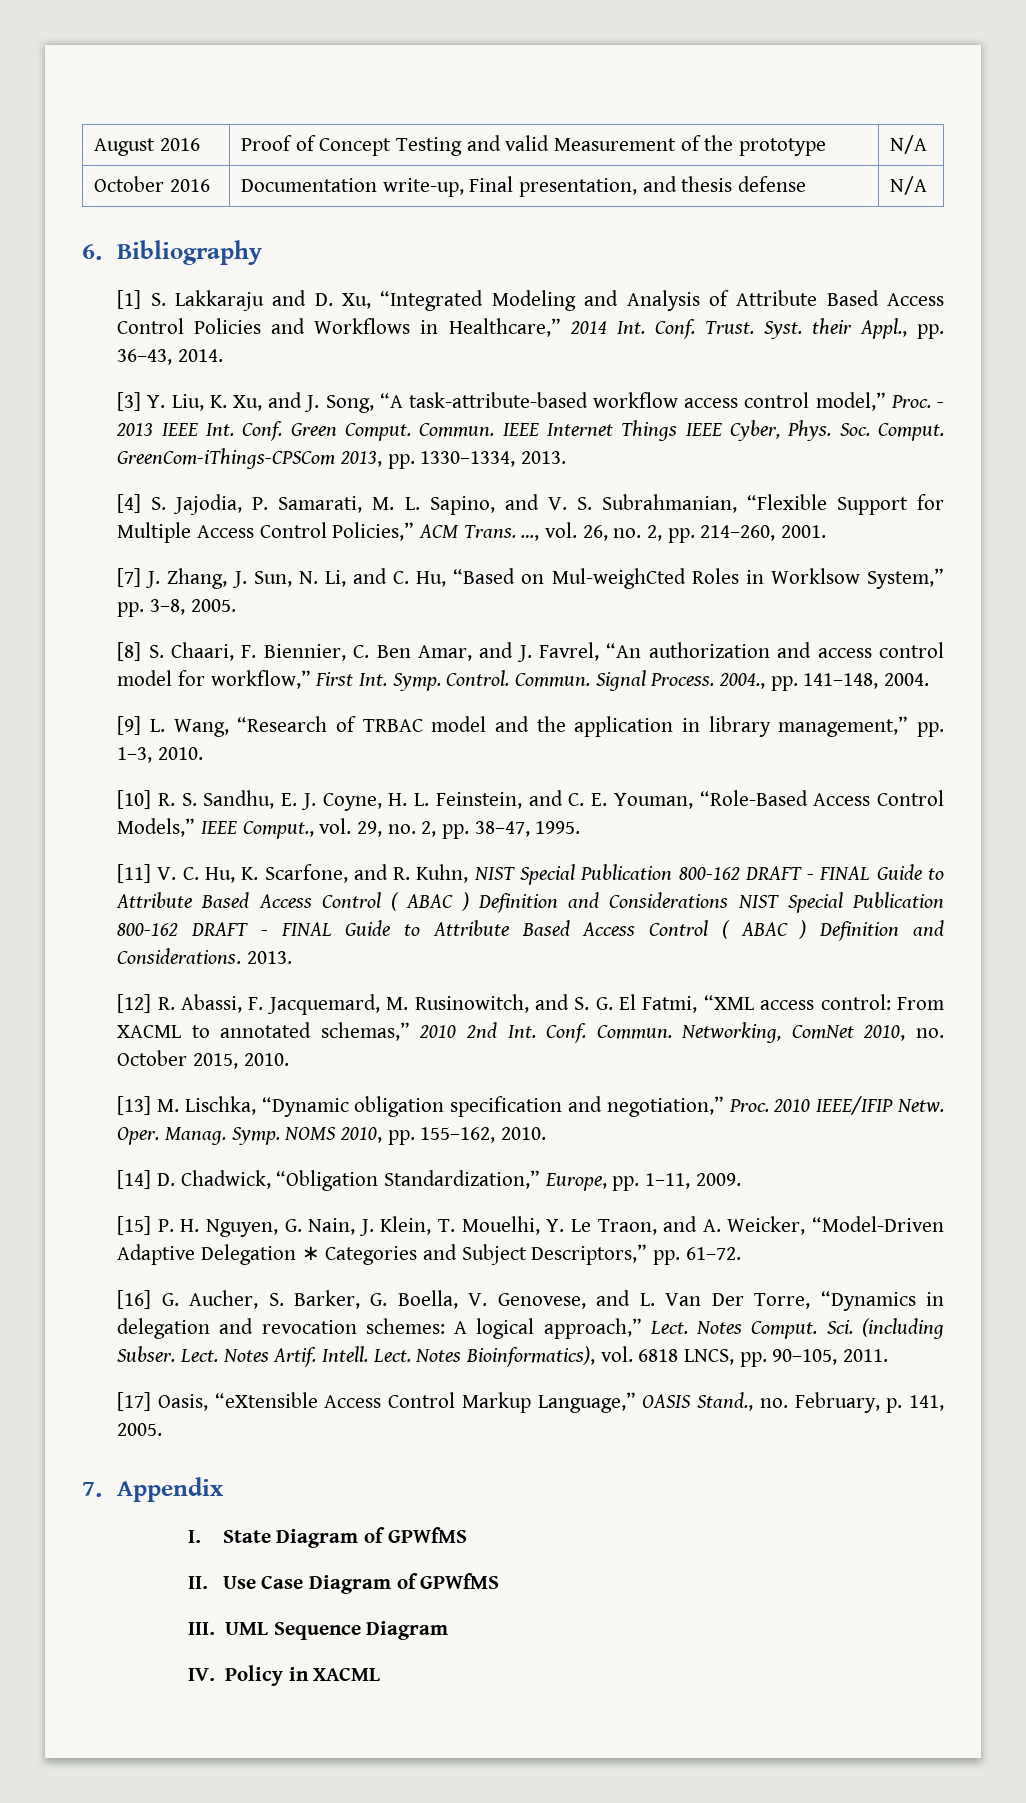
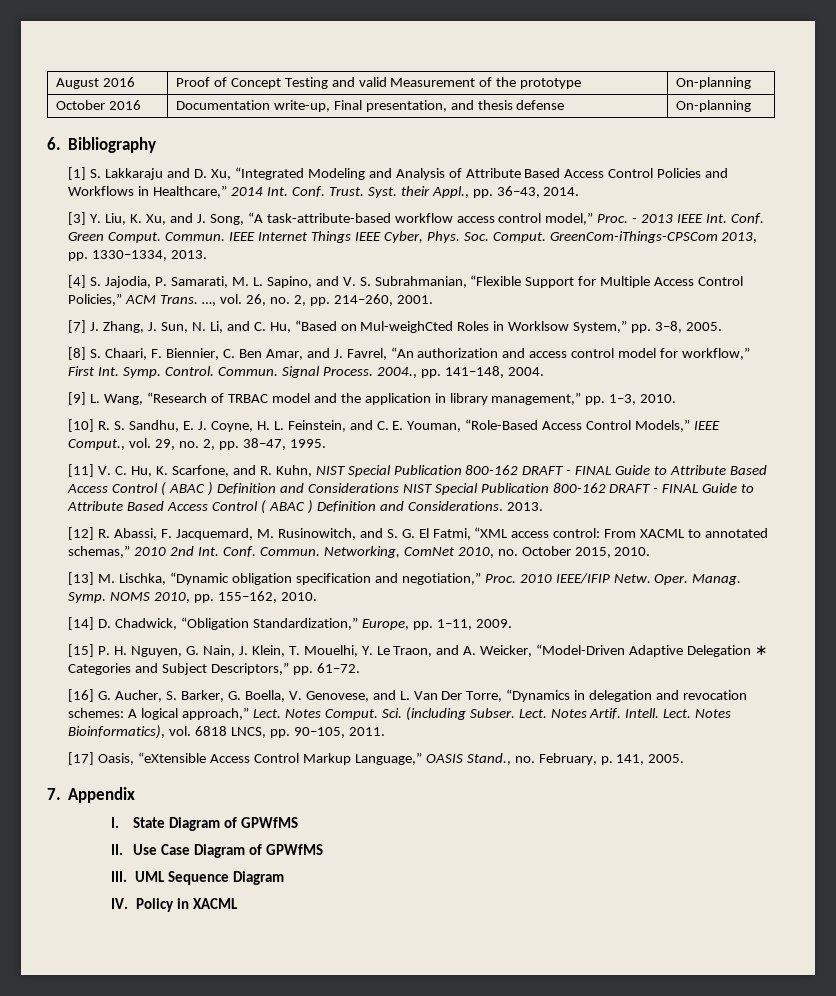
[889,135,927,154] N/A -> [675,77,751,89] On-planning
[889,176,927,195] N/A -> [675,100,751,112] On-planning

